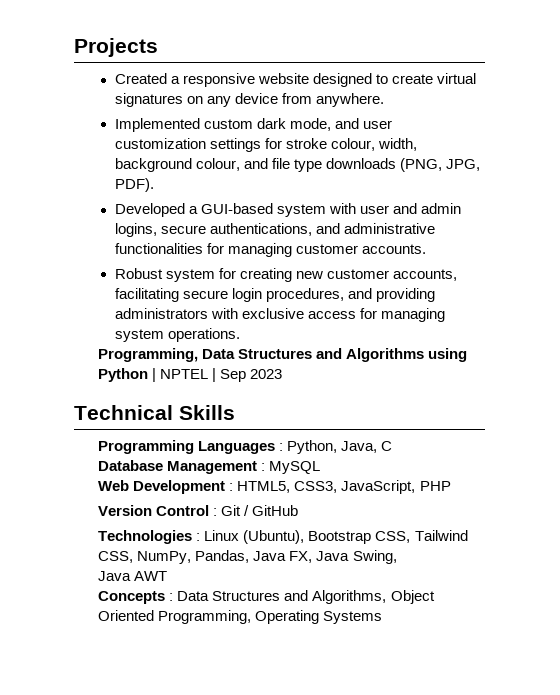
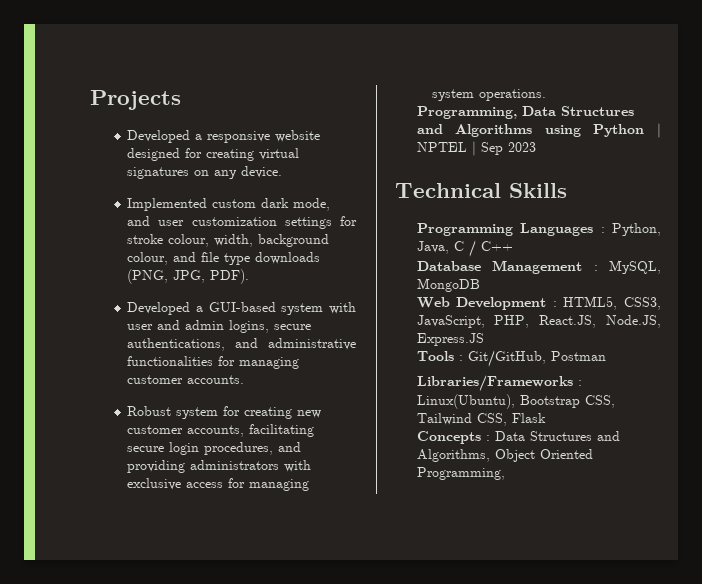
[114,73,167,84] Created -> [127,130,191,143] Developed
[375,74,434,84] to create -> [185,148,255,161] for creating
[234,93,384,107] device from anywhere. -> [241,166,283,178] device.
(393, 446) none -> [468,240,513,257] / C++
[269,461,321,474] MySQL -> [609,260,661,274] [416,278,480,292] MySQL, MongoDB
[419,481,451,491] [98,505,299,516] [98,530,468,544] [98,550,397,564] [98,571,168,581] PHP // Version Control : Git / GitHub // Technologies : Linux (Ubuntu), Bootstrap CSS, Tailwind CSS, NumPy, Pandas, Java FX, Java Swing, // Java AWT -> [494,315,661,328] [416,333,484,346] [416,350,606,367] [416,375,582,391] [416,394,615,409] [416,413,546,426] PHP, React.JS, Node.JS, Express.JS // Tools : Git/GitHub, Postman // Libraries/Frameworks : Linux(Ubuntu), Bootstrap CSS, Tailwind CSS, Flask
[255,610,383,624] Operating Systems -> (505, 473) none

